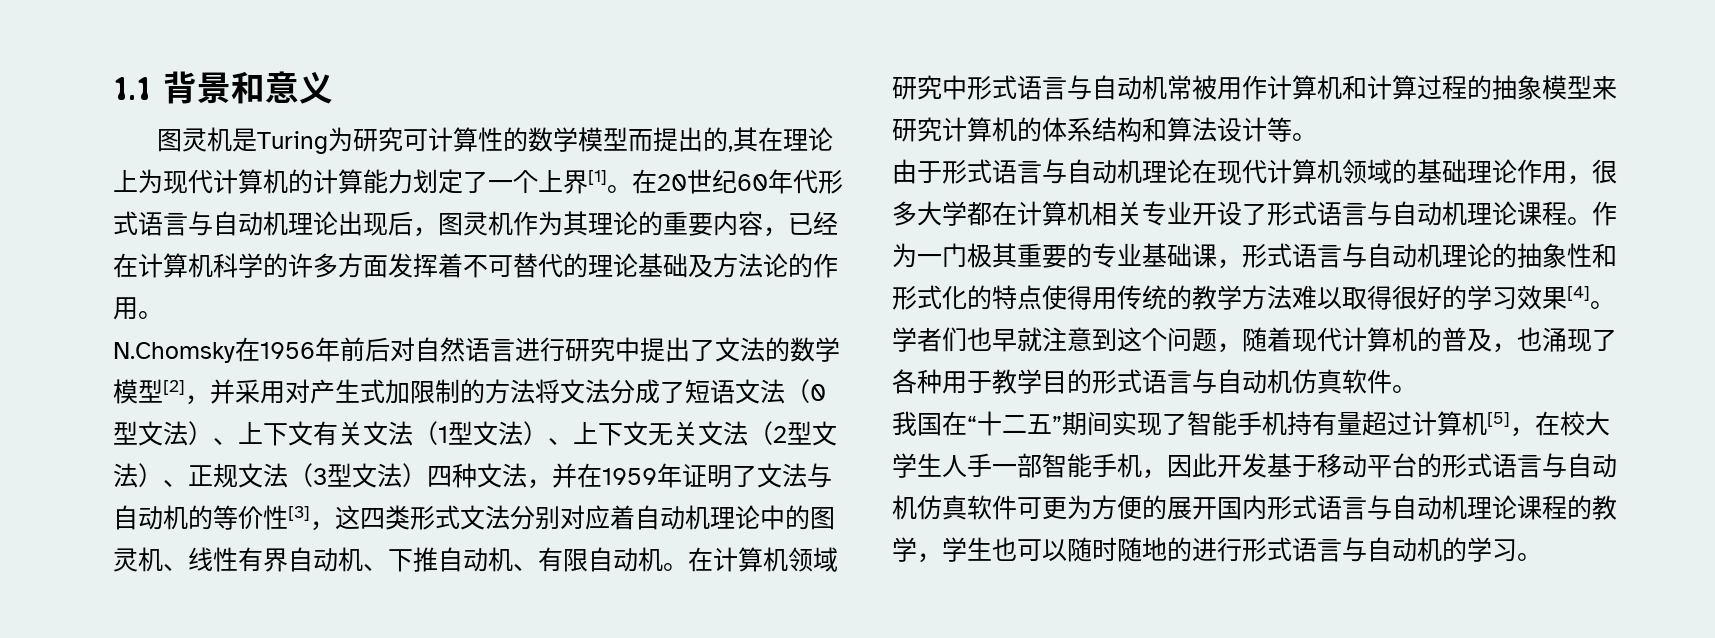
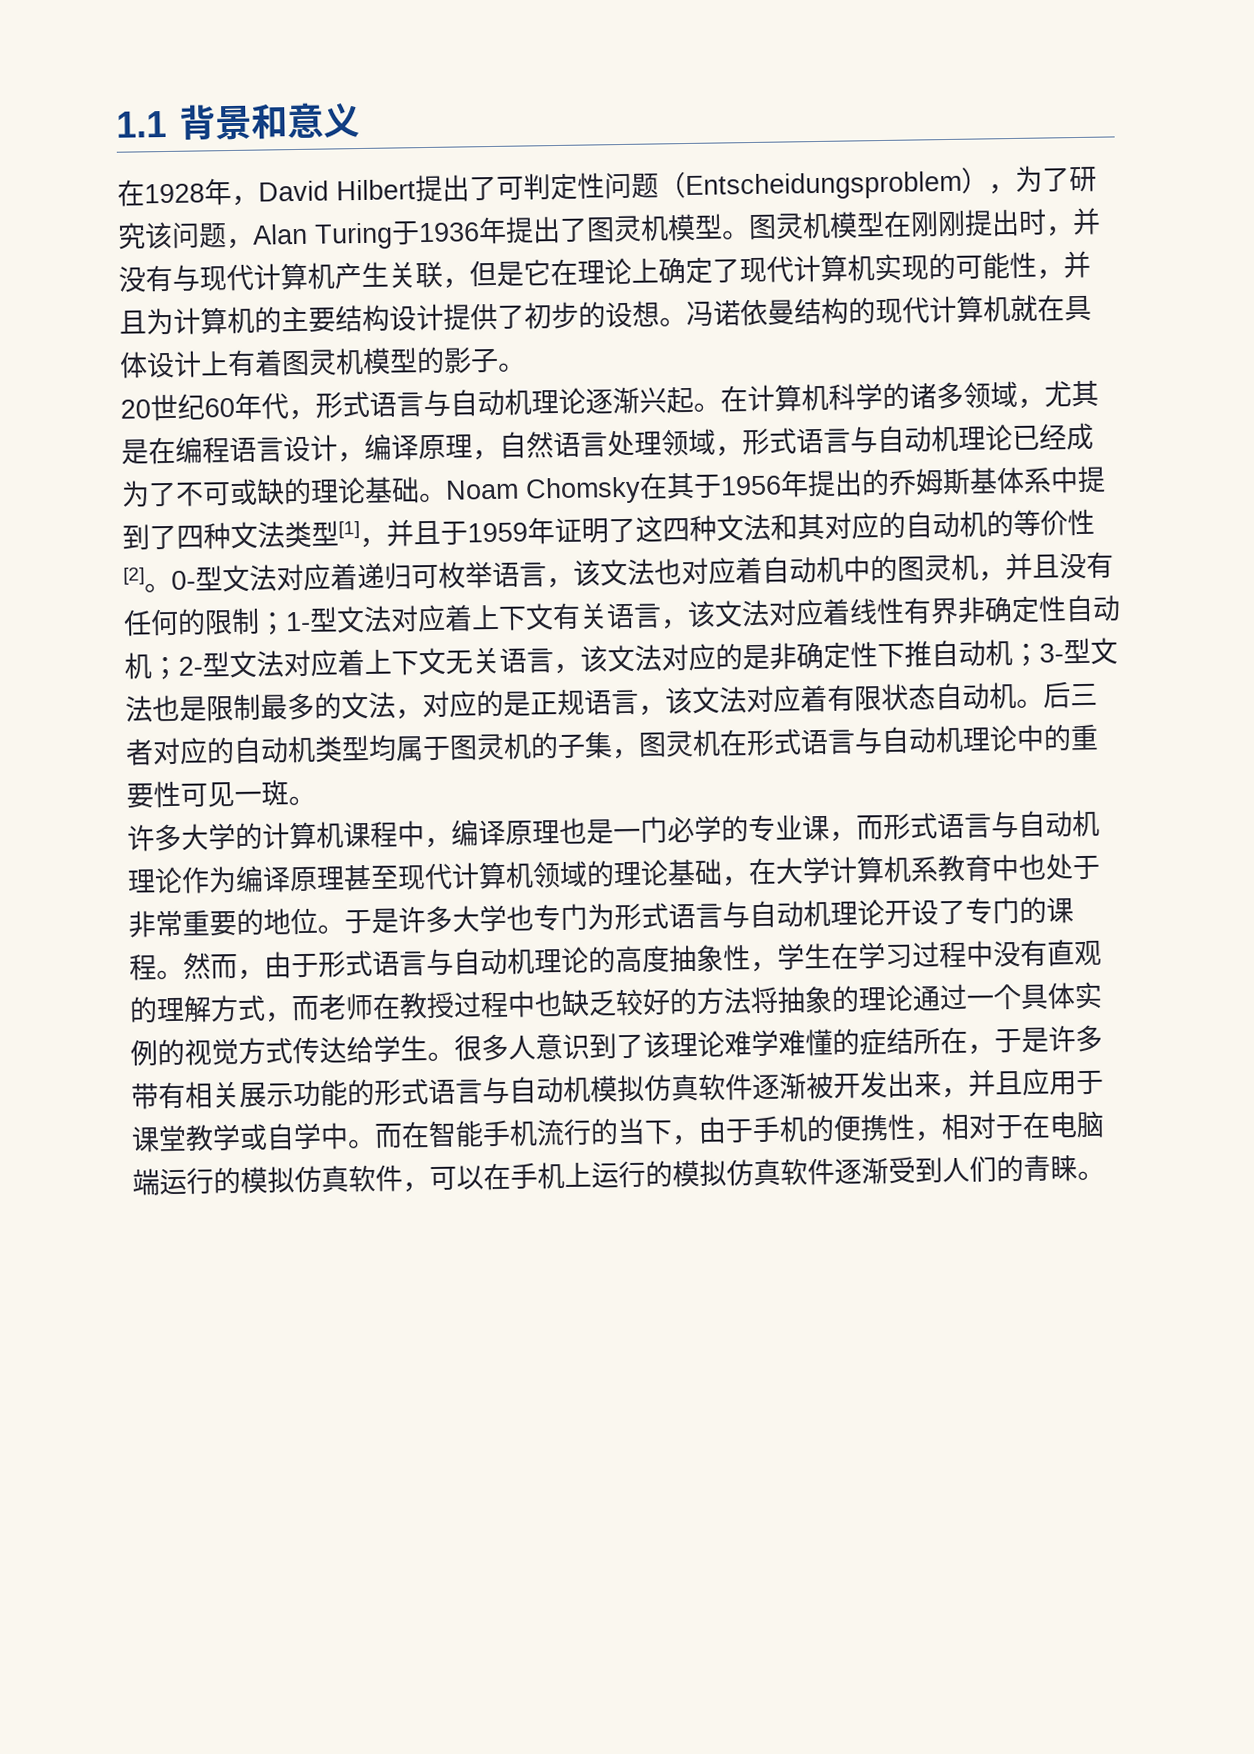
[157,127,834,154] [113,169,607,194] [607,169,657,194] 图灵机是Turing为研究可计算性的数学模型而提出的,其在理论上为现代计算机的计算能力划定了一个上界[1]。在 -> [117,165,1097,207] [117,207,1101,250] [118,250,1091,293] [119,294,1092,336] [119,346,526,379] 在1928年，David Hilbert提出了可判定性问题（Entscheidungsproblem），为了研究该问题，Alan Turing于1936年提出了图灵机模型。图灵机模型在刚刚提出时，并没有与现代计算机产生关联，但是它在理论上确定了现代计算机实现的可能性，并且为计算机的主要结构设计提供了初步的设想。冯诺依曼结构的现代计算机就在具体设计上有着图灵机模型的影子。 //
[818,170,843,194] [113,211,838,237] [113,253,838,278] [113,297,163,320] [113,337,840,363] [113,379,185,404] [185,379,826,405] [113,421,837,446] [113,463,832,489] [113,505,310,530] [310,505,835,531] [113,547,838,572] [892,75,1617,100] [892,117,1317,142] 形式语言与自动机理论出现后，图灵机作为其理论的重要内容，已经在计算机科学的许多方面发挥着不可替代的理论基础及方法论的作用。 // N.Chomsky在1956年前后对自然语言进行研究中提出了文法的数学模型[2]，并采用对产生式加限制的方法将文法分成了短语文法（0型文法）、上下文有关文法（1型文法）、上下文无关文法（2型文法）、正规文法（3型文法）四种文法，并在1959年证明了文法与自动机的等价性[3]，这四类形式文法分别对应着自动机理论中的图灵机、线性有界自动机、下推自动机、有限自动机。在计算机领域研究中形式语言与自动机常被用作计算机和计算过程的抽象模型来研究计算机的体系结构和算法设计等。 // -> [288,379,1099,421] [121,422,1094,465] [121,465,1106,508] [122,508,1095,551] [123,551,1114,593] [123,594,1121,637] [124,637,1118,681] [125,681,1098,723] [125,723,1099,766] [126,779,316,809] [127,809,1100,852] [127,853,1101,895] [128,896,1074,938] [129,952,265,981] ，形式语言与自动机理论逐渐兴起。在计算机科学的诸多领域，尤其是在编程语言设计，编译原理，自然语言处理领域，形式语言与自动机理论已经成为了不可或缺的理论基础。Noam Chomsky在其于1956年提出的乔姆斯基体系中提到了四种文法类型[1]，并且于1959年证明了这四种文法和其对应的自动机的等价性[2]。0-型文法对应着递归可枚举语言，该文法也对应着自动机中的图灵机，并且没有任何的限制；1-型文法对应着上下文有关语言，该文法对应着线性有界非确定性自动机；2-型文法对应着上下文无关语言，该文法对应的是非确定性下推自动机；3-型文法也是限制最多的文法，对应的是正规语言，该文法对应着有限状态自动机。后三者对应的自动机类型均属于图灵机的子集，图灵机在形式语言与自动机理论中的重要性可见一斑。 // 许多大学的计算机课程中，编译原理也是一门必学的专业课，而形式语言与自动机理论作为编译原理甚至现代计算机领域的理论基础，在大学计算机系教育中也处于非常重要的地位。于是许多大学也专门为形式语言与自动机理论开设了专门的课程。然而，
[1192,159,1617,185] [892,201,1617,226] [892,243,1617,269] [892,285,1590,310] [1590,301,1615,309] [892,327,1617,353] [892,369,1417,394] [892,411,1510,436] [1510,411,1610,437] [892,453,1617,479] [892,495,1617,520] [892,537,1517,563] 在现代计算机领域的基础理论作用，很多大学都在计算机相关专业开设了形式语言与自动机理论课程。作为一门极其重要的专业基础课，形式语言与自动机理论的抽象性和形式化的特点使得用传统的教学方法难以取得很好的学习效果[4]。学者们也早就注意到这个问题，随着现代计算机的普及，也涌现了各种用于教学目的形式语言与自动机仿真软件。 // 我国在“十二五”期间实现了智能手机持有量超过计算机[5]，在校大学生人手一部智能手机，因此开发基于移动平台的形式语言与自动机仿真软件可更为方便的展开国内形式语言与自动机理论课程的教学，学生也可以随时随地的进行形式语言与自动机的学习 -> [588,939,1102,974] [129,981,1103,1023] [130,1024,1103,1067] [131,1068,1104,1110] [131,1110,1105,1153] [132,1154,1078,1196] 的高度抽象性，学生在学习过程中没有直观的理解方式，而老师在教授过程中也缺乏较好的方法将抽象的理论通过一个具体实例的视觉方式传达给学生。很多人意识到了该理论难学难懂的症结所在，于是许多带有相关展示功能的形式语言与自动机模拟仿真软件逐渐被开发出来，并且应用于课堂教学或自学中。而在智能手机流行的当下，由于手机的便携性，相对于在电脑端运行的模拟仿真软件，可以在手机上运行的模拟仿真软件逐渐受到人们的青睐

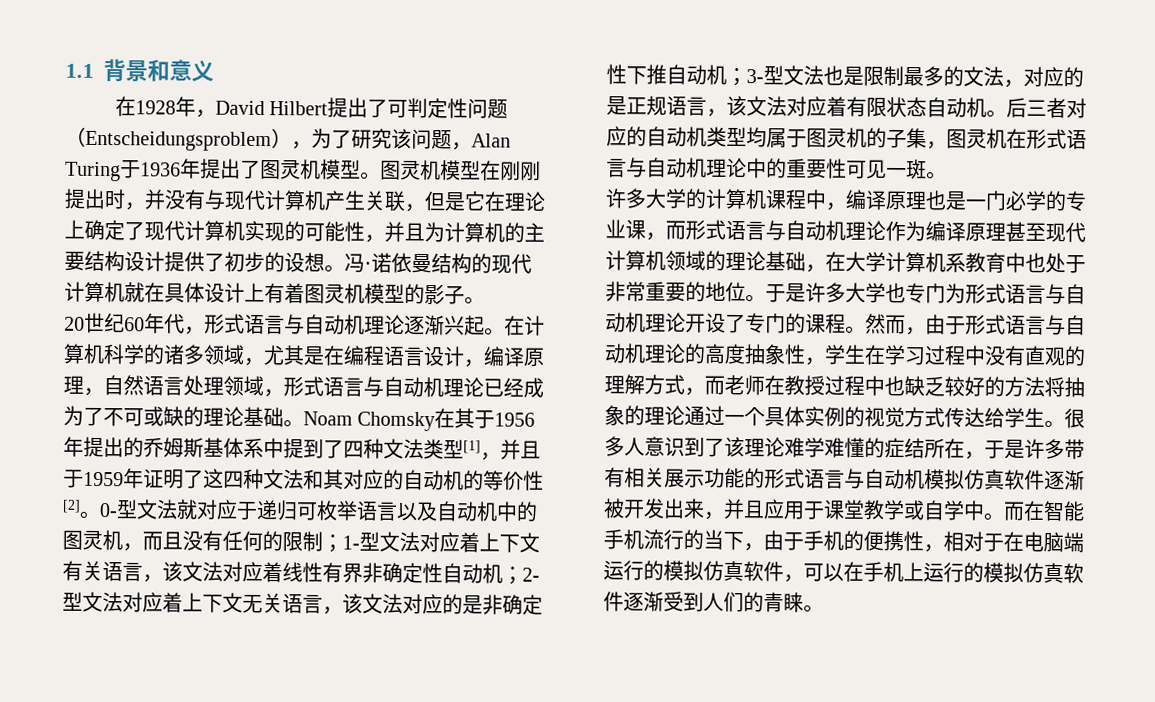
(714, 314) none -> [364,261,372,271] ·
[276,563,358,592] 对应着 -> [176,499,258,520] 就对应于
[546,556,763,589] ，该文法也对应着 -> [396,501,438,522] 以及
[1005,552,1033,581] 并 -> [142,531,163,551] 而

